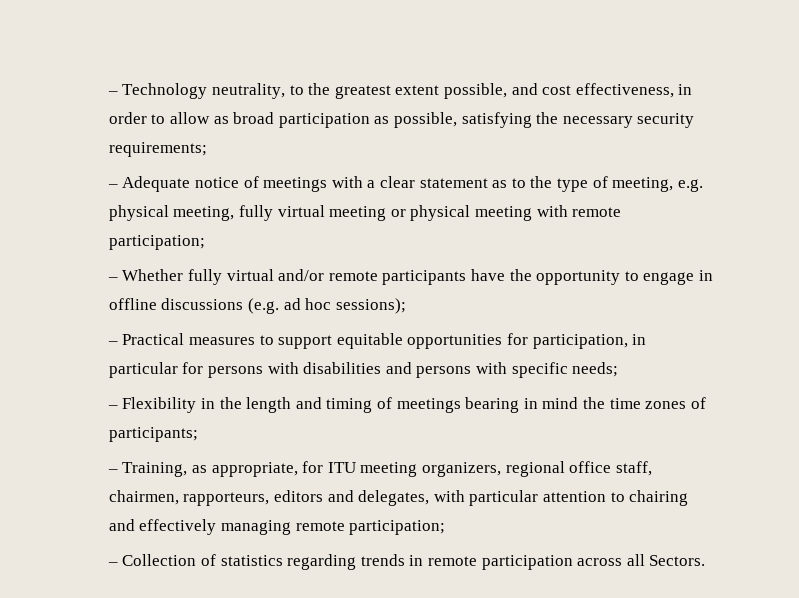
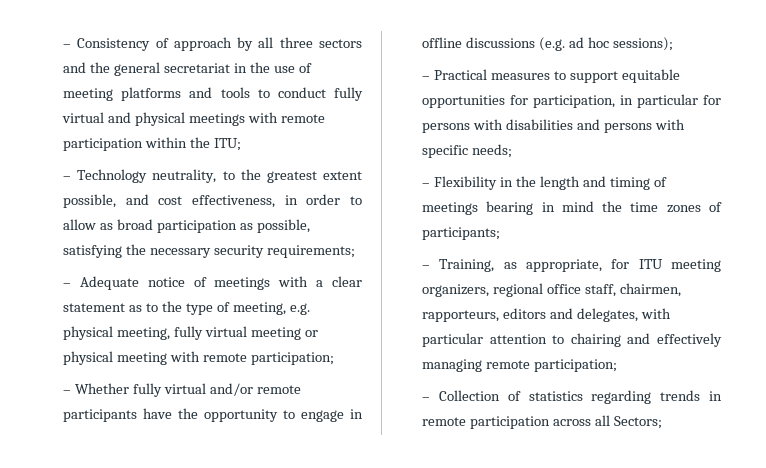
[107,91,118,95] – -> [63,37,362,51] [63,62,312,76] [63,87,363,101] [62,112,325,126] [63,137,241,151] [63,176,72,180] – Consistency of approach by all three sectors and the general secretariat in the use of meeting platforms and tools to conduct fully virtual and physical meetings with remote participation within the ITU; // –
[649,555,706,566] Sectors. -> [613,416,662,429] Sectors;

